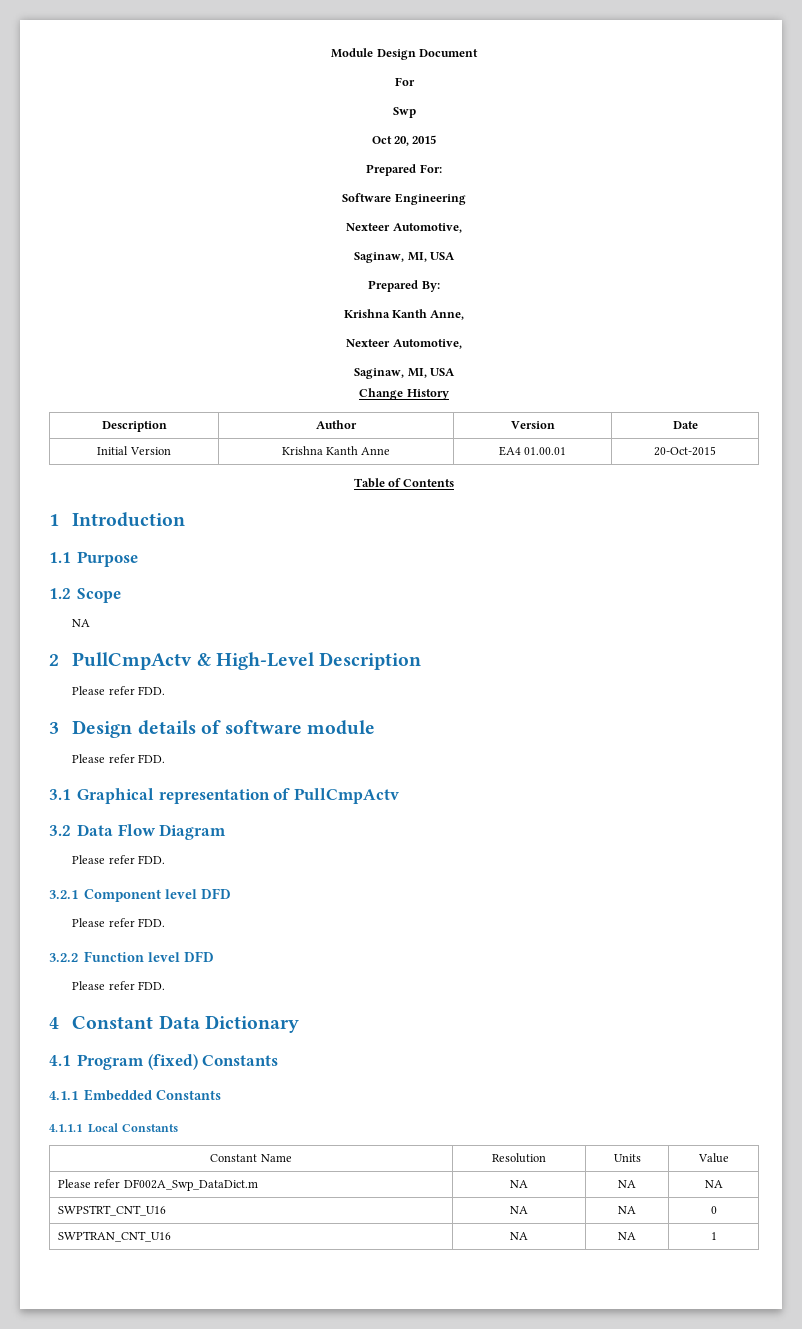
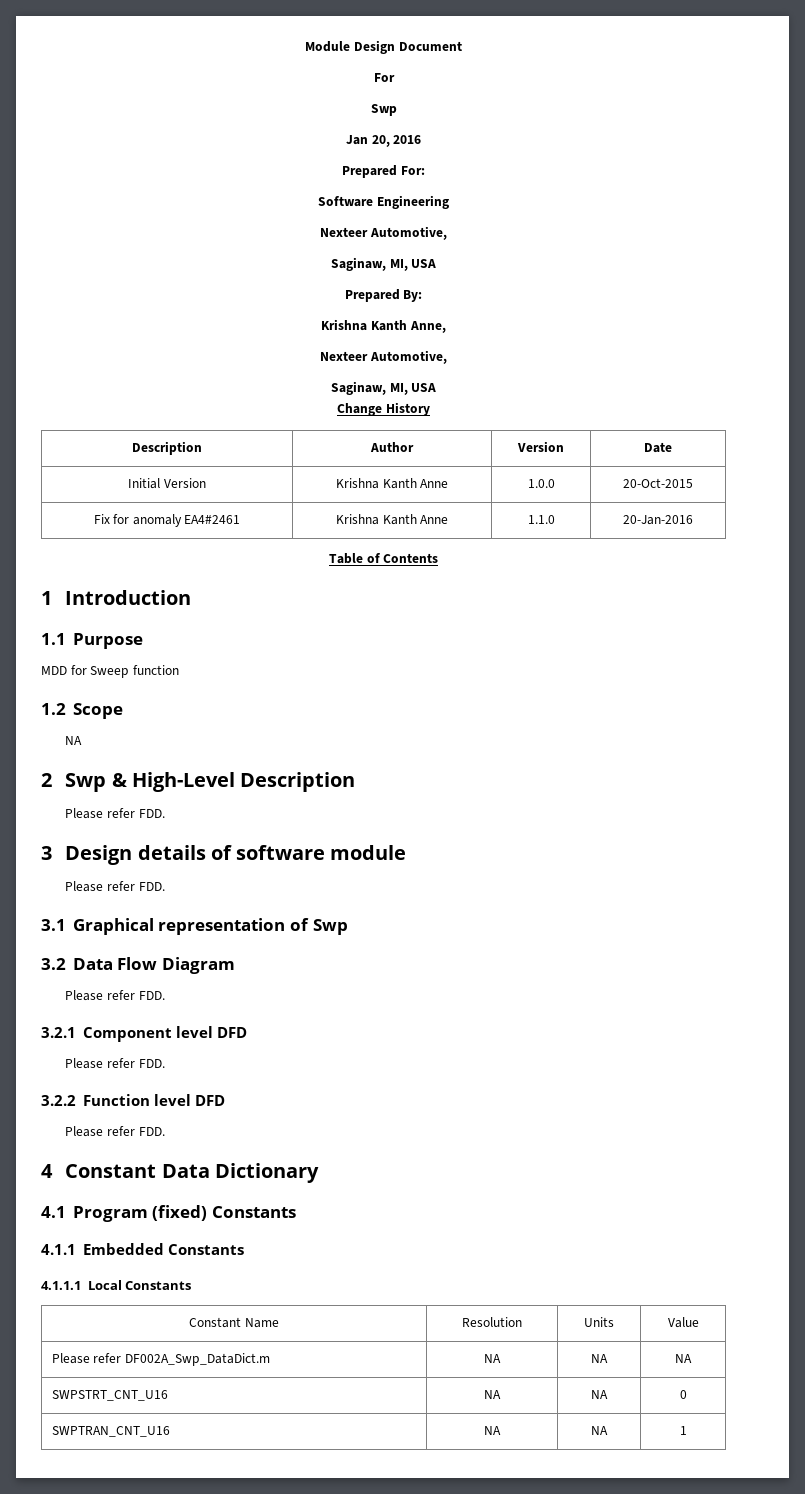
[371,135,437,146] Oct 20, 2015 -> [345,135,422,147] Jan 20, 2016
[498,446,567,456] EA4 01.00.01 -> [527,479,555,488] 1.0.0
(716, 451) none -> [93,514,241,527] [335,514,449,525] [527,515,555,524] [623,515,693,525] // Fix for anomaly EA4#2461 | Krishna Kanth Anne | 1.1.0 | 20-Jan-2016
(139, 559) none -> [41,665,179,678] // MDD for Sweep function
[72,652,193,670] PullCmpActv -> [65,773,107,792] Swp
[294,788,400,804] PullCmpActv -> [312,919,348,935] Swp

